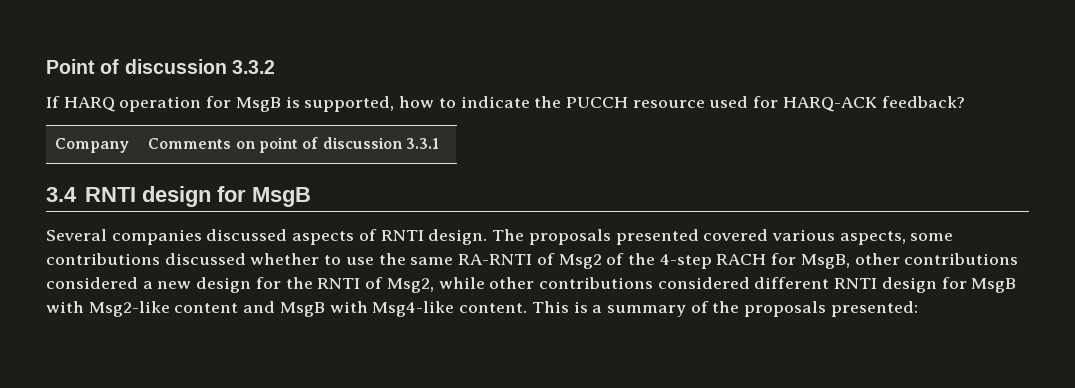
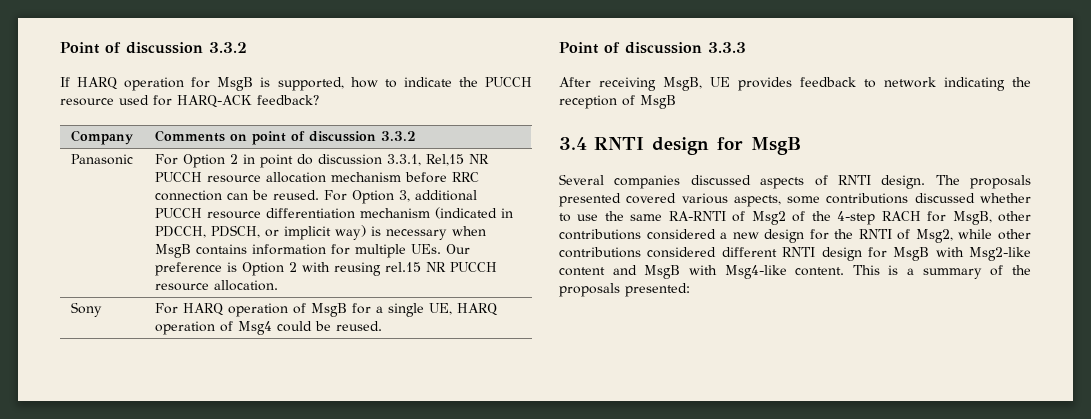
[405,138,439,149] 3.3.1 -> [380,131,416,141] [70,154,133,165] [154,154,489,168] [154,172,479,183] [154,190,477,204] [154,207,513,219] [154,225,486,240] [154,244,470,258] [154,262,497,276] [154,280,278,291] [70,302,102,317] [154,303,498,317] [154,321,382,335] [559,42,746,54] [559,77,1031,91] [559,95,676,109] 3.3.2 // Panasonic | For Option 2 in point do discussion 3.3.1, Rel,15 NR PUCCH resource allocation mechanism before RRC connection can be reused. For Option 3, additional PUCCH resource differentiation mechanism (indicated in PDCCH, PDSCH, or implicit way) is necessary when MsgB contains information for multiple UEs. Our preference is Option 2 with reusing rel.15 NR PUCCH resource allocation. // Sony | For HARQ operation of MsgB for a single UE, HARQ operation of Msg4 could be reused. // Point of discussion 3.3.3 // After receiving MsgB, UE provides feedback to network indicating the reception of MsgB

